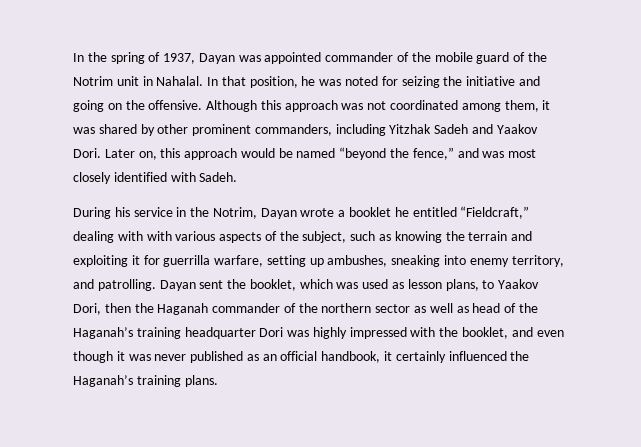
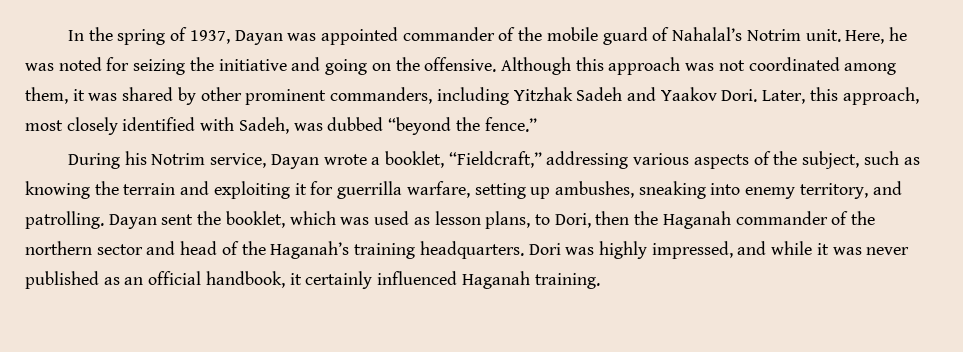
[527,52,547,62] [73,76,298,88] the Notrim unit in Nahalal. In that position, -> [672,27,885,44] Nahalal’s Notrim unit. Here,
[104,147,537,160] [73,172,238,184] [73,206,530,219] [73,231,172,243] Later on, this approach would be named “beyond the fence,” and was most closely identified with Sadeh. // During his service in the Notrim, Dayan wrote a booklet he entitled “Fieldcraft,” dealing with with -> [762,87,919,105] [25,117,537,135] [67,151,629,169] Later, this approach, most closely identified with Sadeh, was dubbed “beyond the fence.” // During his Notrim service, Dayan wrote a booklet, “Fieldcraft,” addressing
[498,279,540,289] Yaakov -> (550, 219) none
[414,303,469,313] as well as -> [146,241,176,255] and
[184,327,256,339] headquarter -> [419,241,524,259] headquarters.
[349,327,564,339] [73,351,113,363] impressed with the booklet, and even though -> [651,241,813,259] impressed, and while
[510,351,530,361] [73,375,218,387] the Haganah’s training plans. -> [461,271,600,289] Haganah training.

